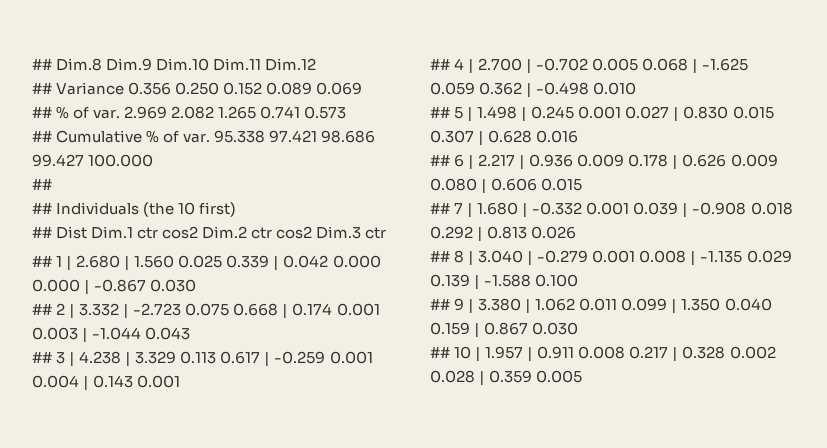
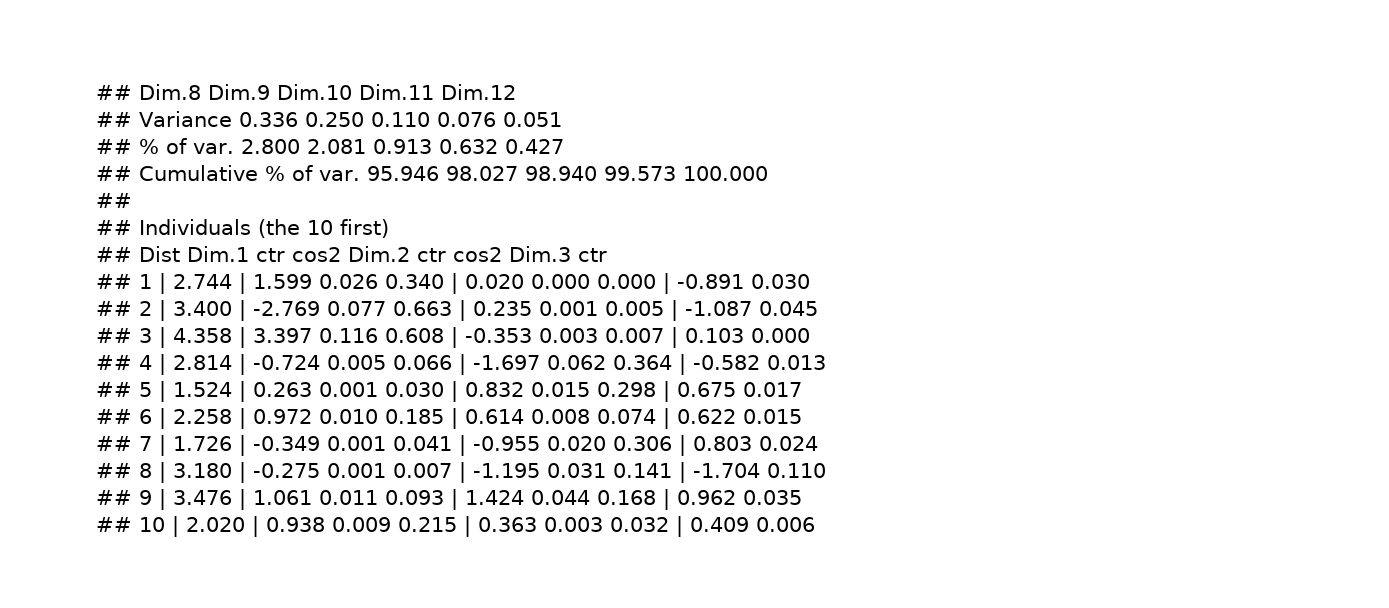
[128,82,363,95] 0.356 0.250 0.152 0.089 0.069 -> [238,112,562,127] 0.336 0.250 0.110 0.076 0.051
[124,106,347,119] 2.969 2.082 1.265 0.741 0.573 -> [240,139,564,154] 2.800 2.081 0.913 0.632 0.427
[214,130,376,143] [32,154,84,167] 95.338 97.421 98.686 99.427 -> [366,166,676,181] 95.946 98.027 98.940 99.573
[76,255,329,270] 2.680 | 1.560 0.025 0.339 | 0.042 -> [173,273,524,294] 2.744 | 1.599 0.026 0.340 | 0.020
[94,279,147,292] -0.867 -> [677,274,744,289] -0.891
[79,303,380,318] [32,327,191,342] [32,351,373,366] [32,375,181,390] [430,58,749,73] [430,82,637,97] [430,106,774,121] [430,130,579,145] [430,154,778,169] [430,178,583,193] [430,202,793,217] [430,226,577,241] [430,250,792,265] [430,274,579,289] [430,298,772,313] [430,322,579,337] [430,346,776,361] [430,370,583,385] 3.332 | -2.723 0.075 0.668 | 0.174 0.001 0.003 | -1.044 0.043 // ## 3 | 4.238 | 3.329 0.113 0.617 | -0.259 0.001 0.004 | 0.143 0.001 // ## 4 | 2.700 | -0.702 0.005 0.068 | -1.625 0.059 0.362 | -0.498 0.010 // ## 5 | 1.498 | 0.245 0.001 0.027 | 0.830 0.015 0.307 | 0.628 0.016 // ## 6 | 2.217 | 0.936 0.009 0.178 | 0.626 0.009 0.080 | 0.606 0.015 // ## 7 | 1.680 | -0.332 0.001 0.039 | -0.908 0.018 0.292 | 0.813 0.026 // ## 8 | 3.040 | -0.279 0.001 0.008 | -1.135 0.029 0.139 | -1.588 0.100 // ## 9 | 3.380 | 1.062 0.011 0.099 | 1.350 0.040 0.159 | 0.867 0.030 // ## 10 | 1.957 | 0.911 0.008 0.217 | 0.328 0.002 0.028 | 0.359 0.005 -> [173,300,818,321] [96,327,810,348] [96,354,826,375] [96,381,802,402] [96,408,802,429] [96,435,818,456] [96,462,826,483] [96,489,802,510] [96,516,815,537] 3.400 | -2.769 0.077 0.663 | 0.235 0.001 0.005 | -1.087 0.045 // ## 3 | 4.358 | 3.397 0.116 0.608 | -0.353 0.003 0.007 | 0.103 0.000 // ## 4 | 2.814 | -0.724 0.005 0.066 | -1.697 0.062 0.364 | -0.582 0.013 // ## 5 | 1.524 | 0.263 0.001 0.030 | 0.832 0.015 0.298 | 0.675 0.017 // ## 6 | 2.258 | 0.972 0.010 0.185 | 0.614 0.008 0.074 | 0.622 0.015 // ## 7 | 1.726 | -0.349 0.001 0.041 | -0.955 0.020 0.306 | 0.803 0.024 // ## 8 | 3.180 | -0.275 0.001 0.007 | -1.195 0.031 0.141 | -1.704 0.110 // ## 9 | 3.476 | 1.061 0.011 0.093 | 1.424 0.044 0.168 | 0.962 0.035 // ## 10 | 2.020 | 0.938 0.009 0.215 | 0.363 0.003 0.032 | 0.409 0.006

